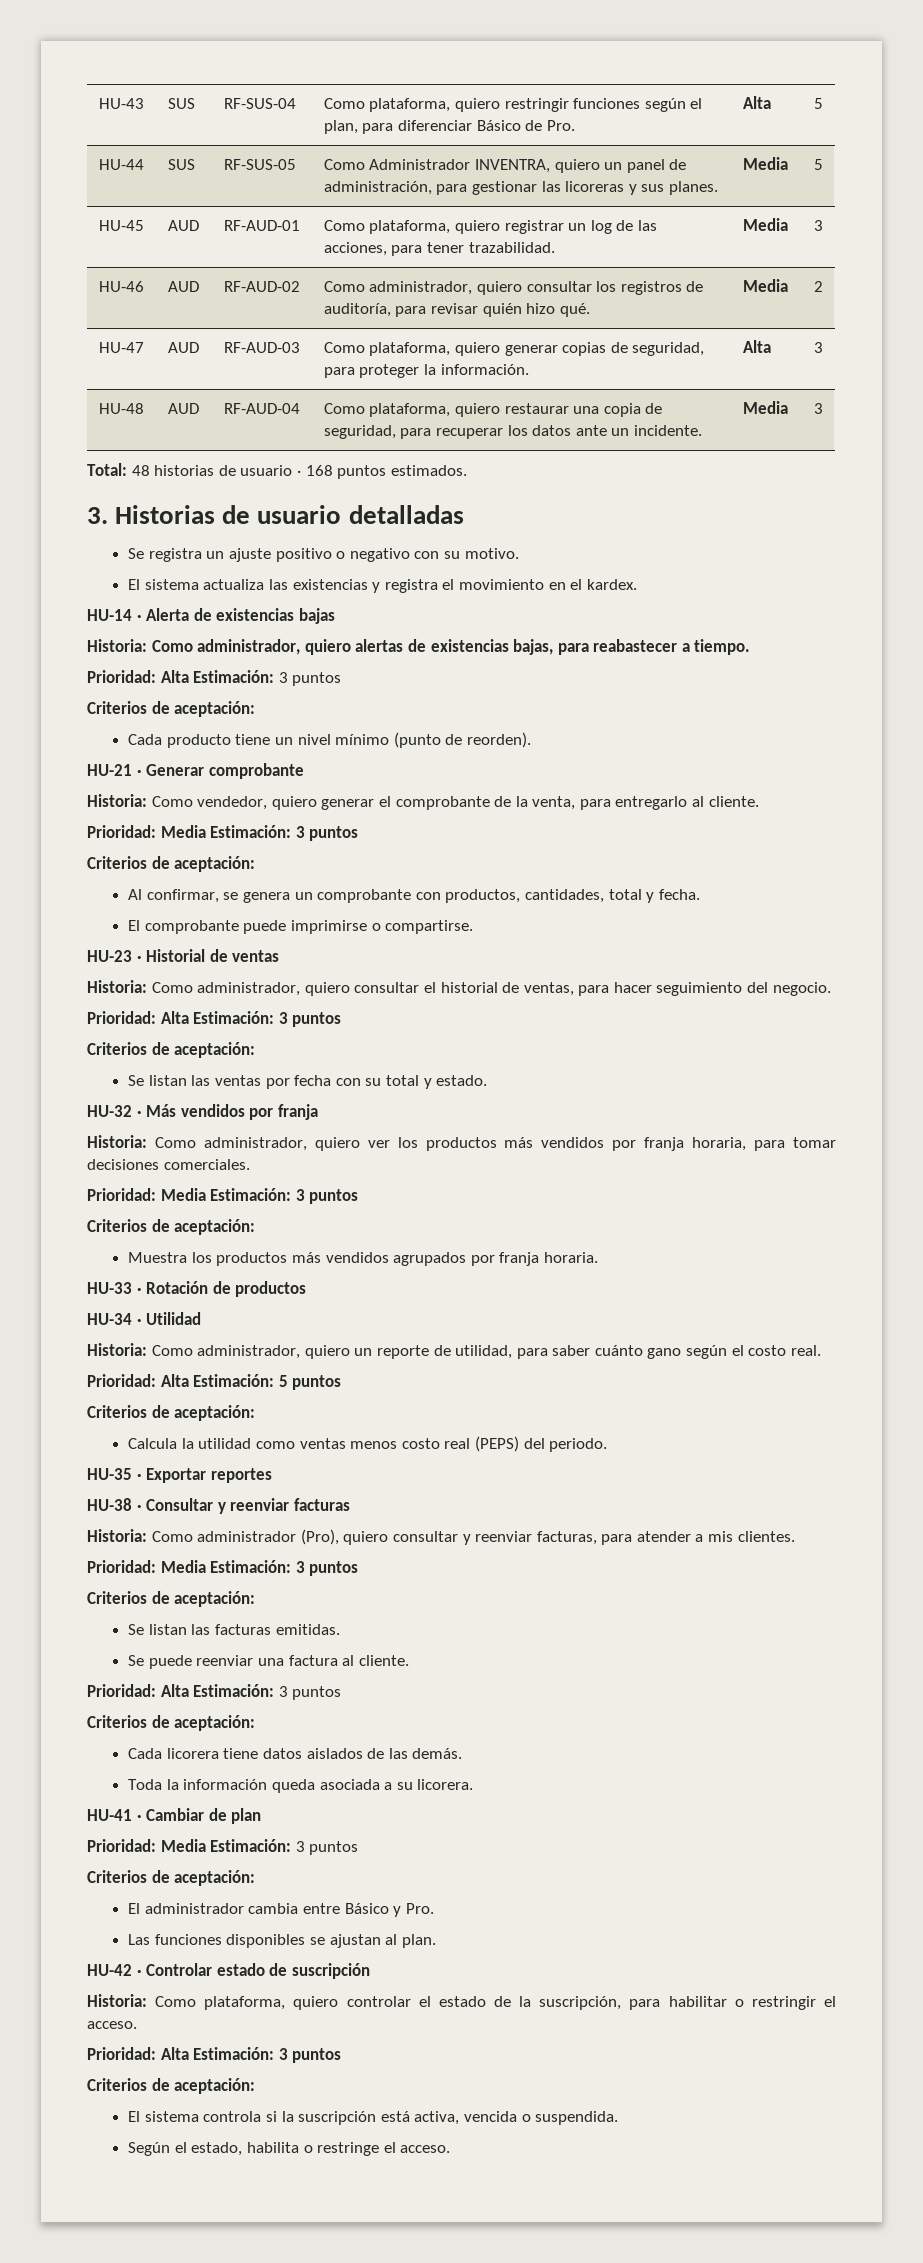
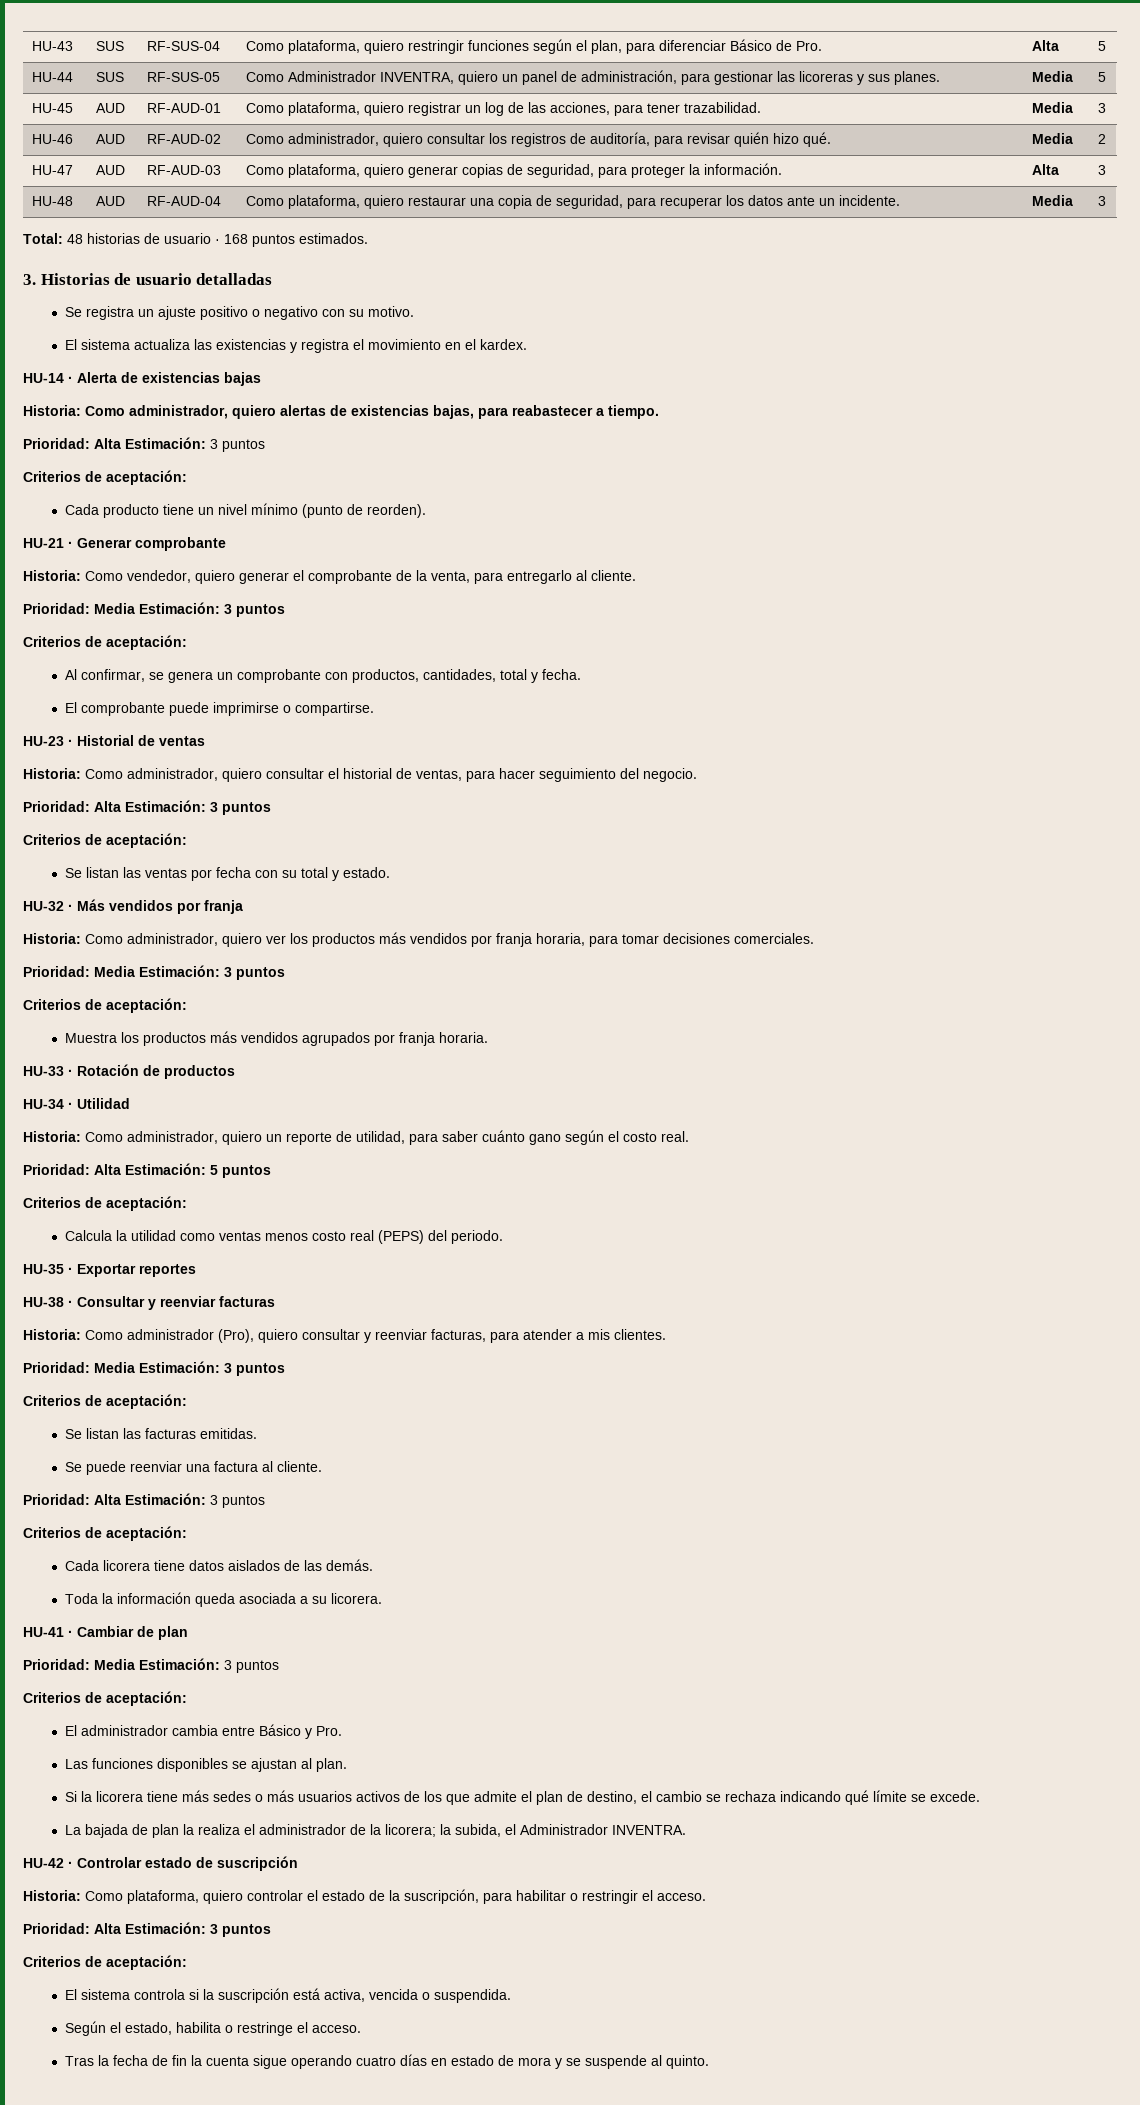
(436, 1941) none -> [64,1790,980,1805] [64,1824,686,1838] // Si la licorera tiene más sedes o más usuarios activos de los que admite el plan de destino, el cambio se rechaza indicando qué límite se excede. // La bajada de plan la realiza el administrador de la licorera; la subida, el Administrador INVENTRA.
(451, 2149) none -> [64,2054,709,2069] // Tras la fecha de fin la cuenta sigue operando cuatro días en estado de mora y se suspende al quinto.

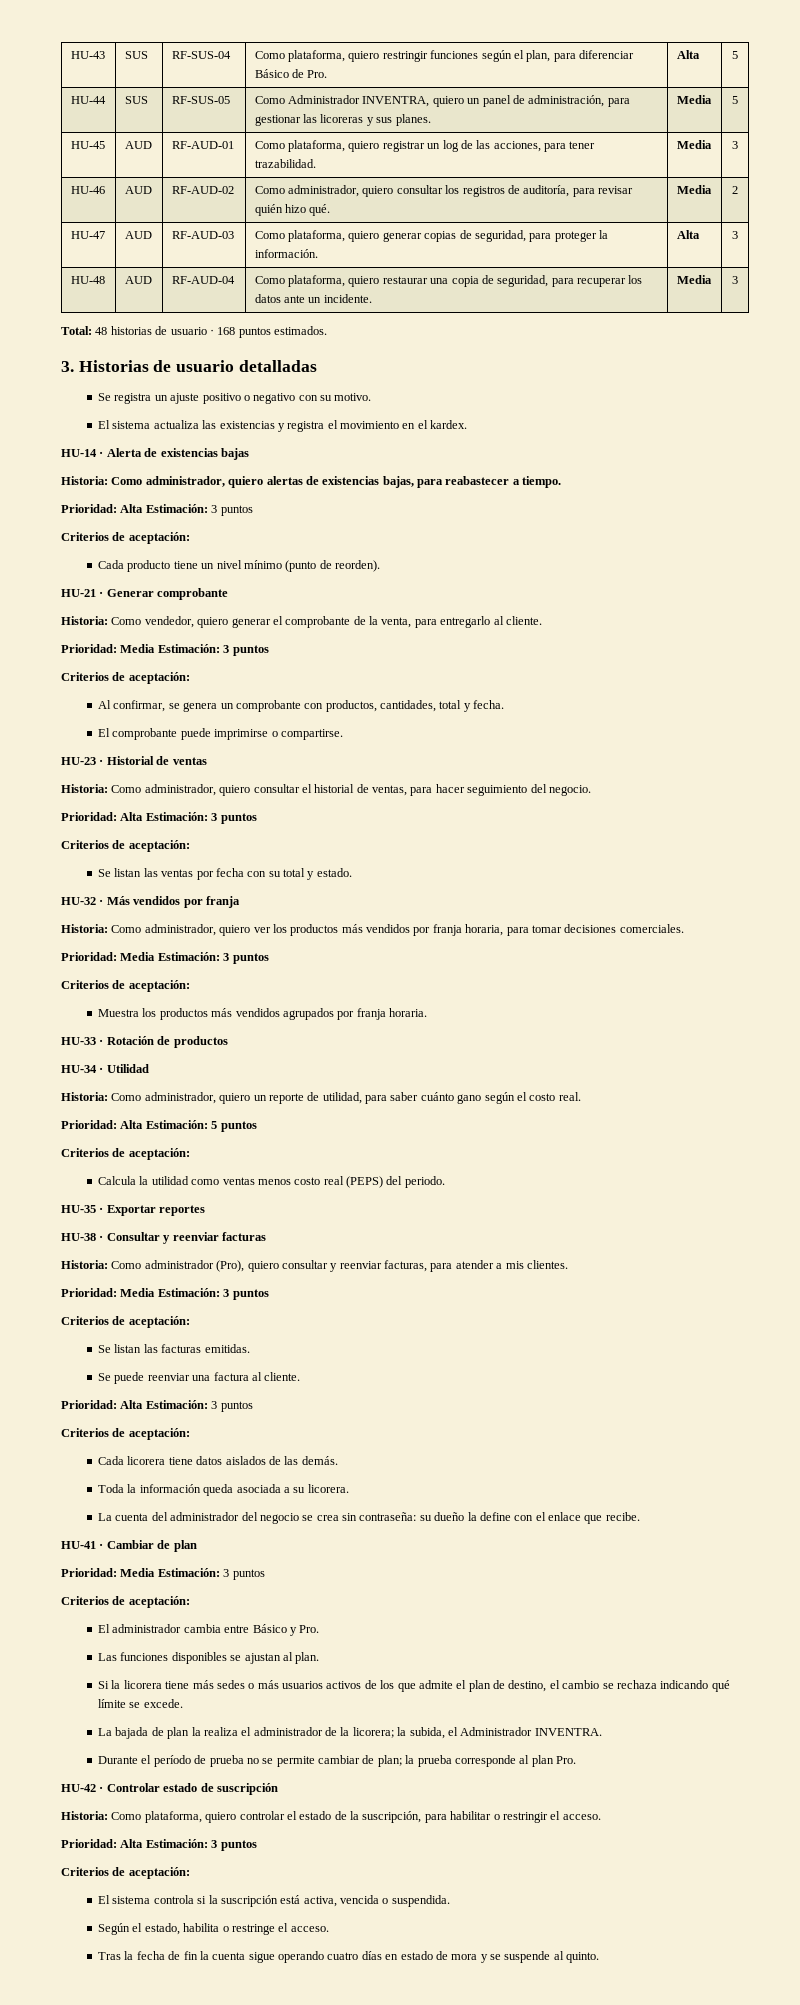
(382, 1598) none -> [98,1512,640,1524] // La cuenta del administrador del negocio se crea sin contraseña: su dueño la define con el enlace que recibe.
(686, 1830) none -> [98,1755,577,1767] // Durante el período de prueba no se permite cambiar de plan; la prueba corresponde al plan Pro.

